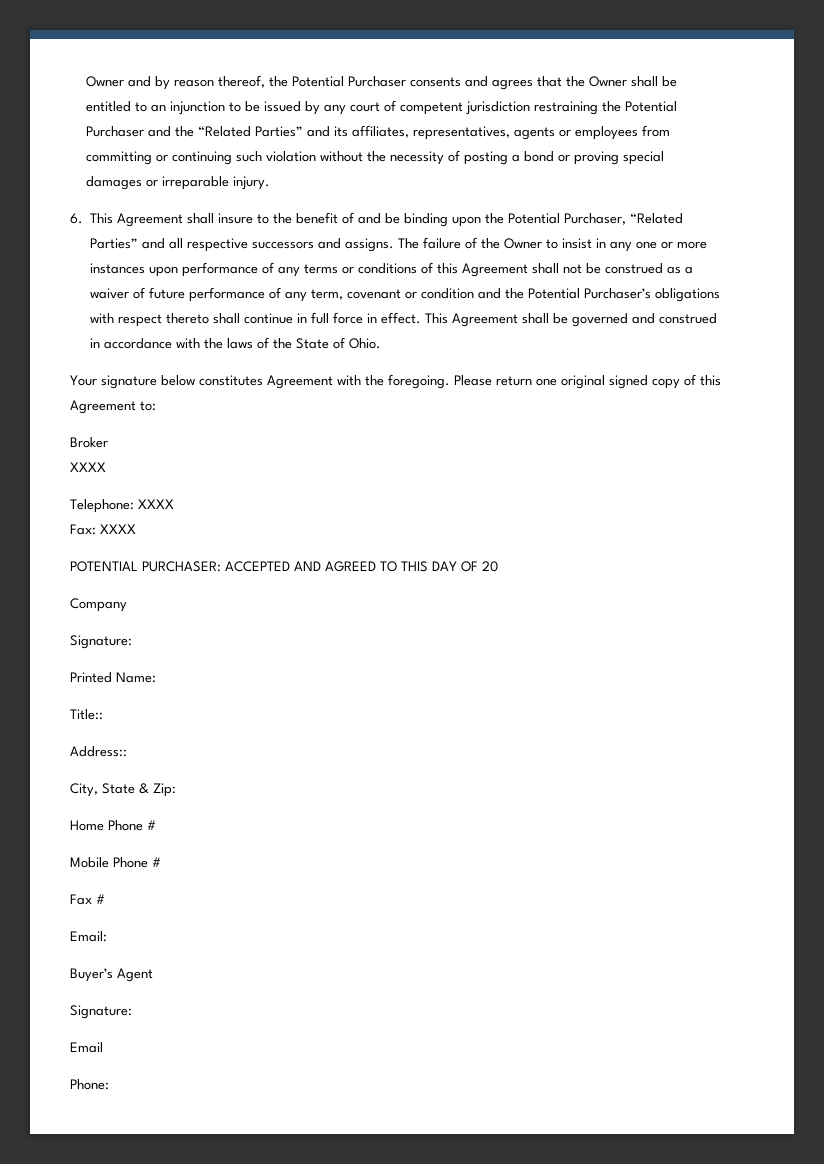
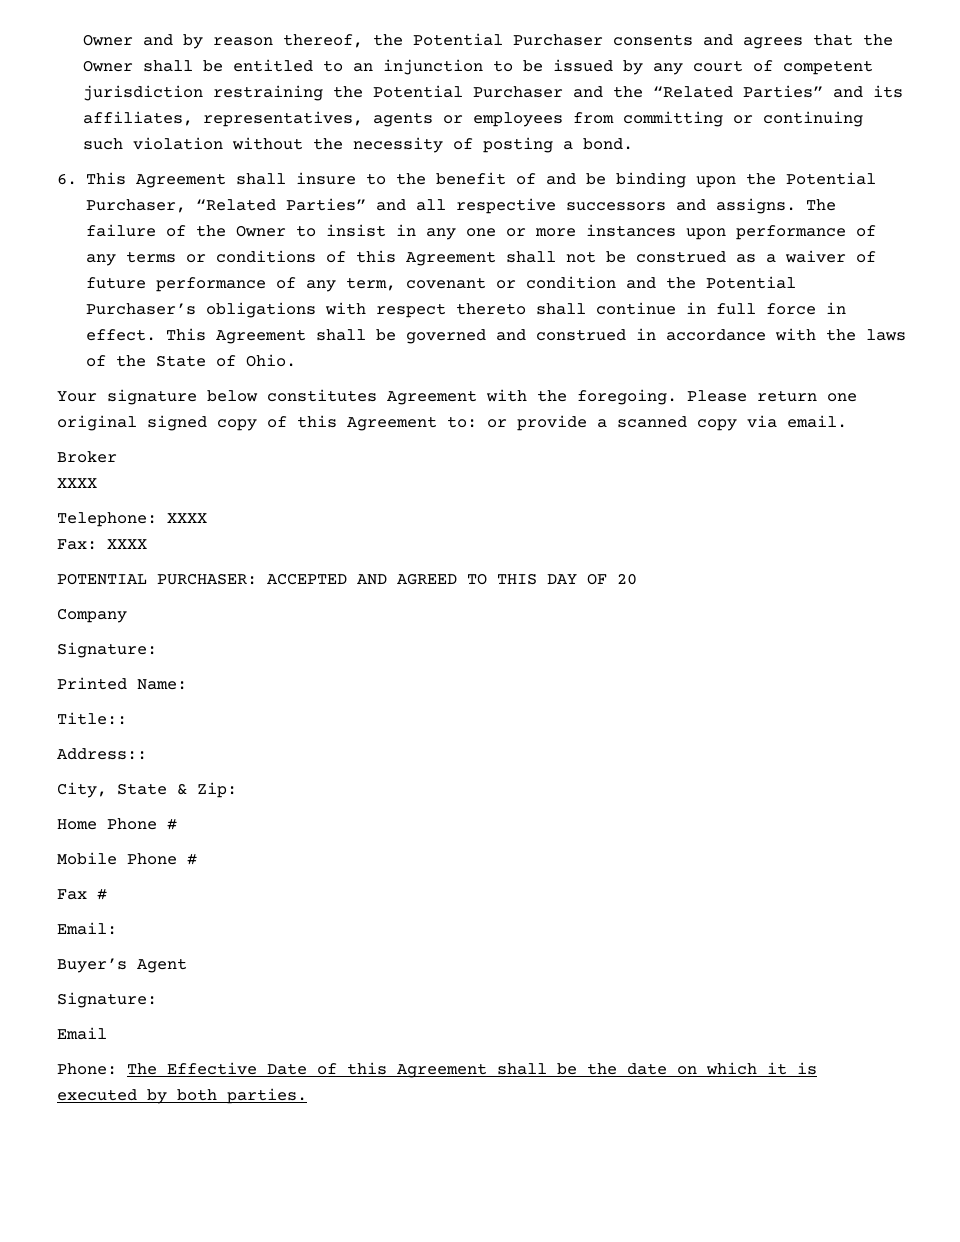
[524,151,665,165] [86,176,271,190] bond or proving special damages or irreparable injury. -> [582,138,633,150] bond.
(156, 406) none -> [487,415,848,431] or provide a scanned copy via email.
(109, 1084) none -> [127,1062,818,1078] [57,1088,308,1104] The Effective Date of this Agreement shall be the date on which it is executed by both parties.

